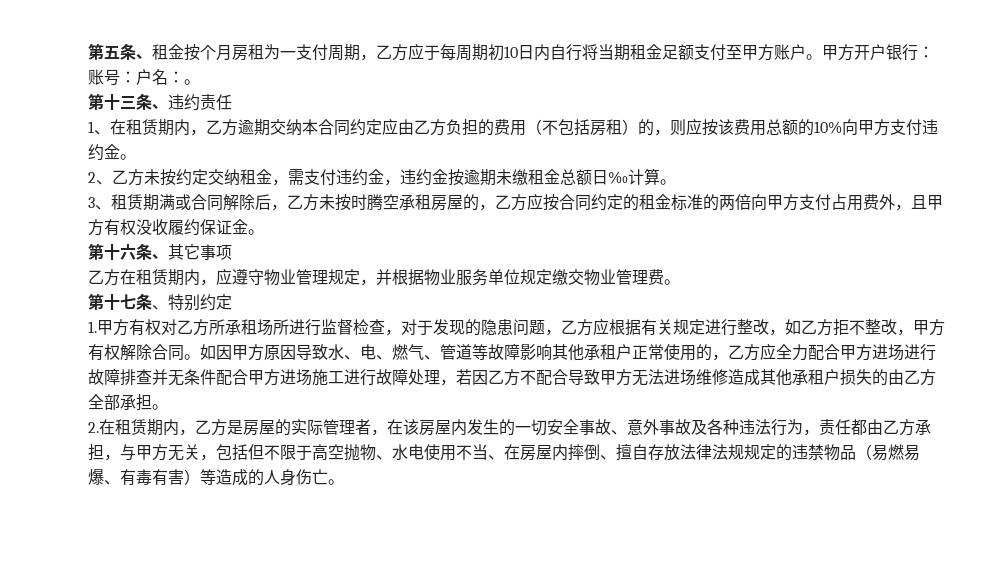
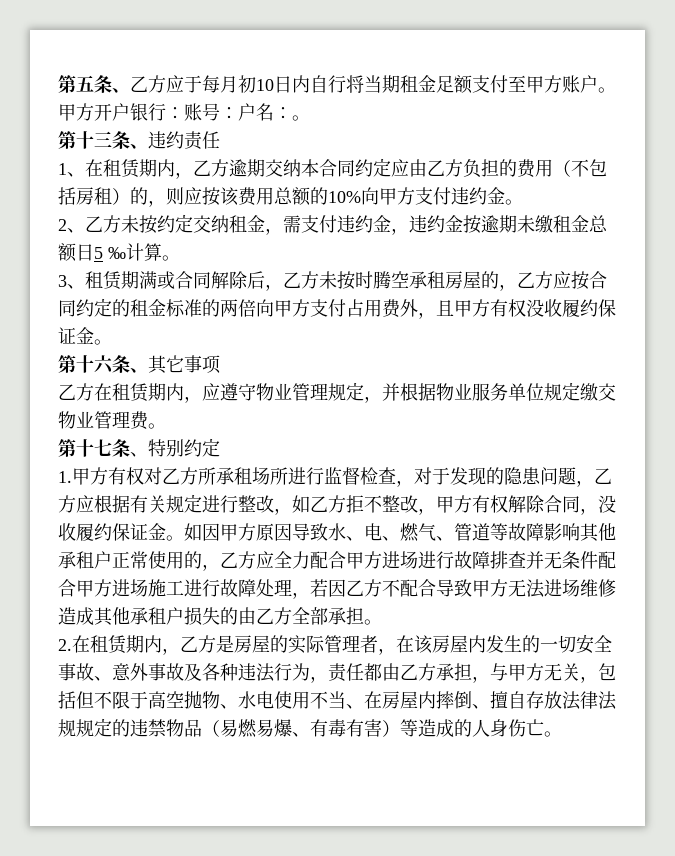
[152,44,376,61] 租金按个月房租为一支付周期， -> (130, 90) none
[456,44,488,61] 周期 -> [220,76,238,93] 月
(608, 177) none -> [94,247,103,259] 5
(184, 353) none -> [580,495,616,515] [58,523,166,541] ，没收履约保证金

